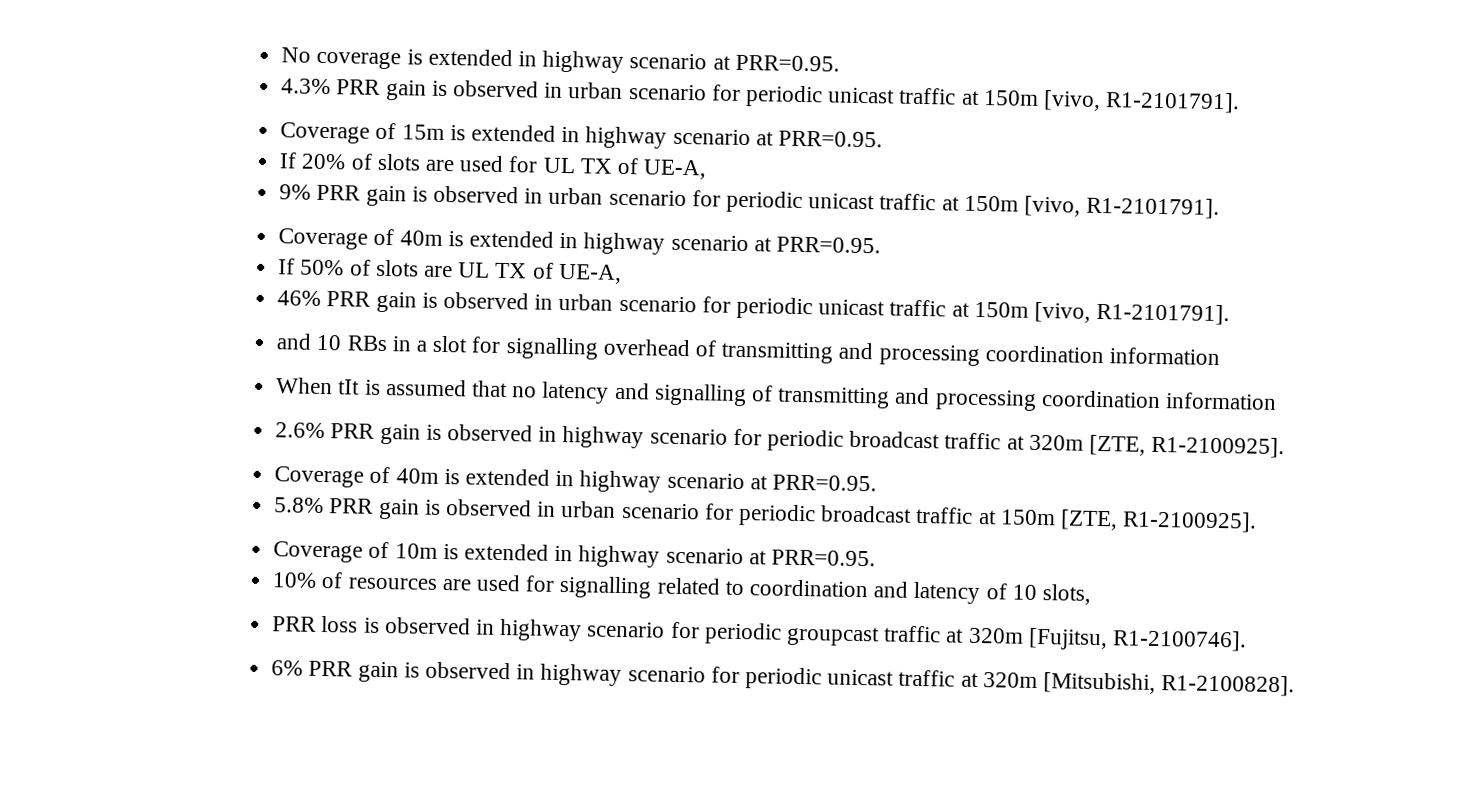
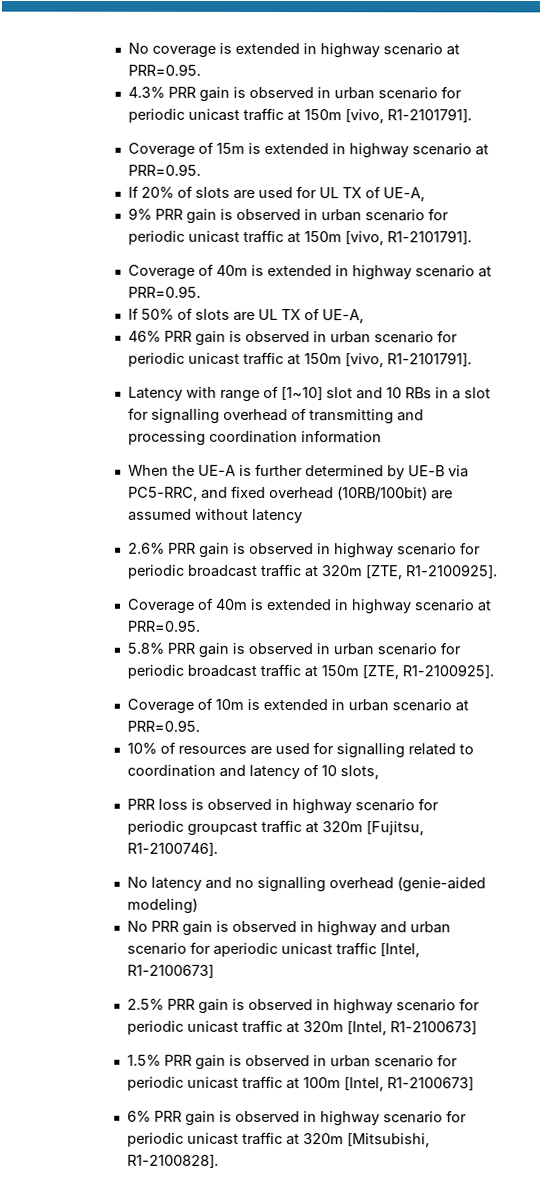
(1231, 314) none -> [128,385,354,402] Latency with range of [1~10] slot
[338,379,1278,411] tIt is assumed that no latency and signalling of transmitting and processing coordination information -> [172,463,470,480] [128,485,454,501] [128,508,304,524] the UE-A is further determined by UE-B via PC5-RRC, and fixed overhead (10RB/100bit) are assumed without latency
[578,545,661,568] highway -> [348,699,390,712] urban
(1248, 640) none -> [127,876,487,893] [127,897,199,914] [127,920,452,937] [127,941,421,958] [127,963,215,978] [127,998,481,1015] [127,1019,478,1036] [127,1054,459,1070] [127,1075,475,1092] // No latency and no signalling overhead (genie-aided modeling) // No PRR gain is observed in highway and urban scenario for aperiodic unicast traffic [Intel, R1-2100673] // 2.5% PRR gain is observed in highway scenario for periodic unicast traffic at 320m [Intel, R1-2100673] // 1.5% PRR gain is observed in urban scenario for periodic unicast traffic at 100m [Intel, R1-2100673]

